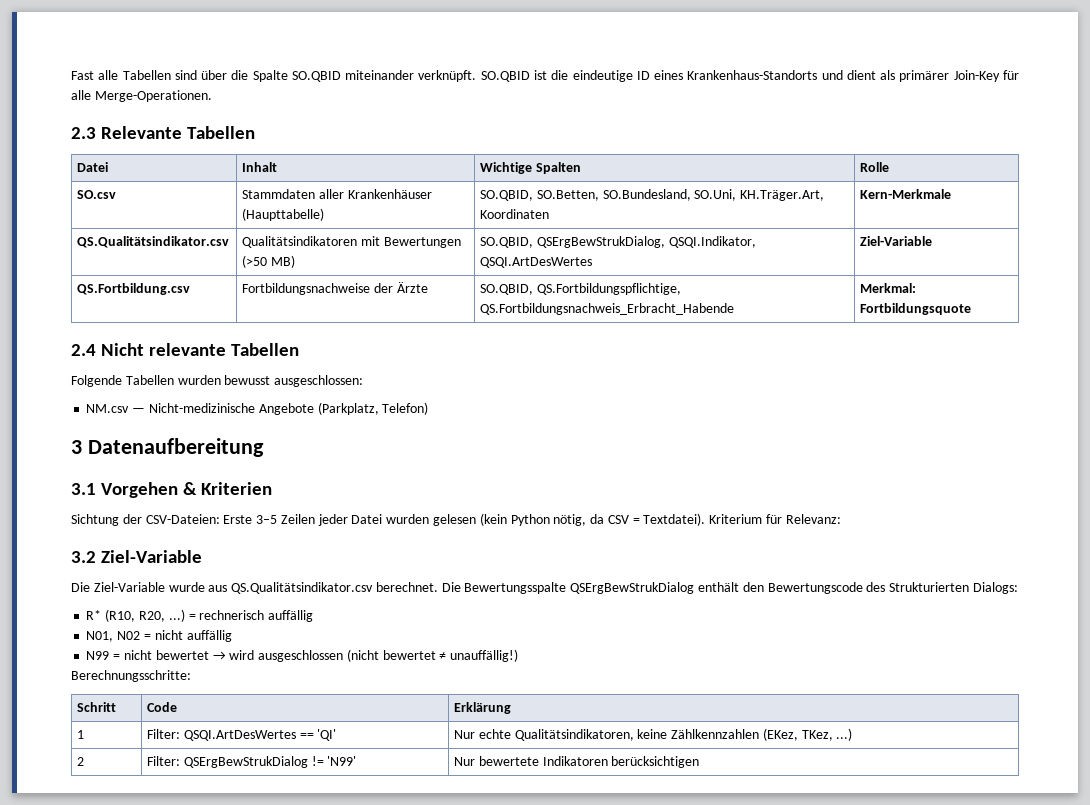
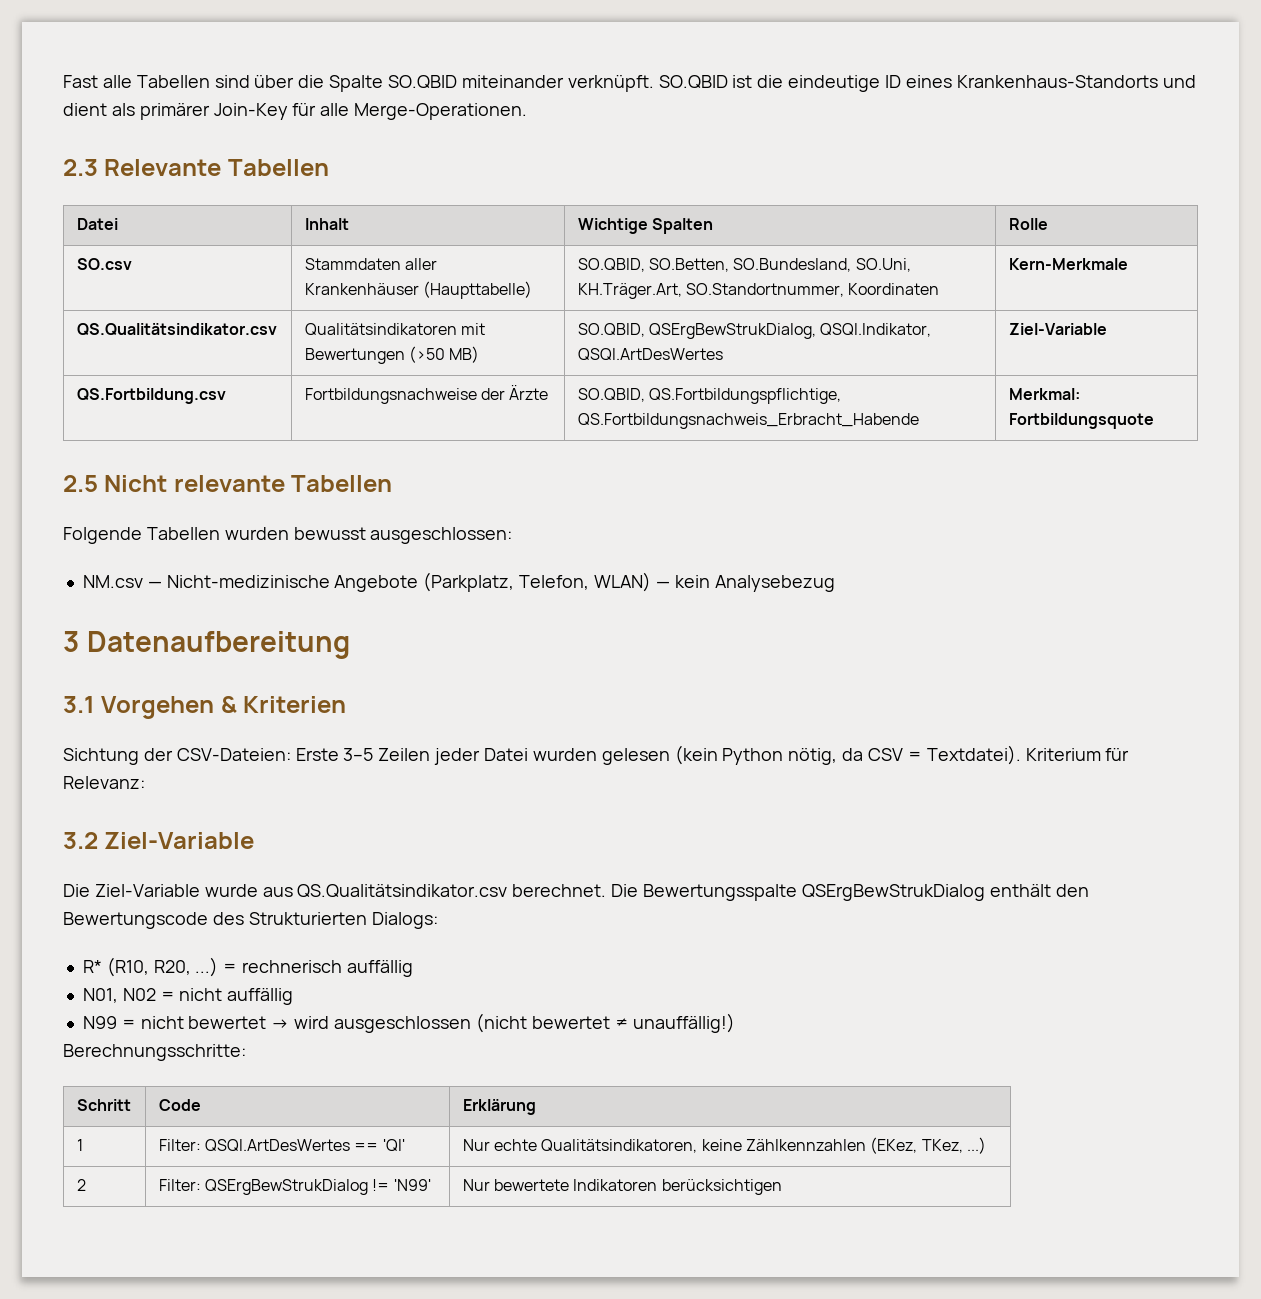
(825, 195) none -> [686,283,845,297] SO.Standortnummer,
[71,344,96,356] 2.4 -> [63,475,98,492] 2.5
[382,402,429,415] Telefon) -> [519,572,835,592] Telefon, WLAN) — kein Analysebezug

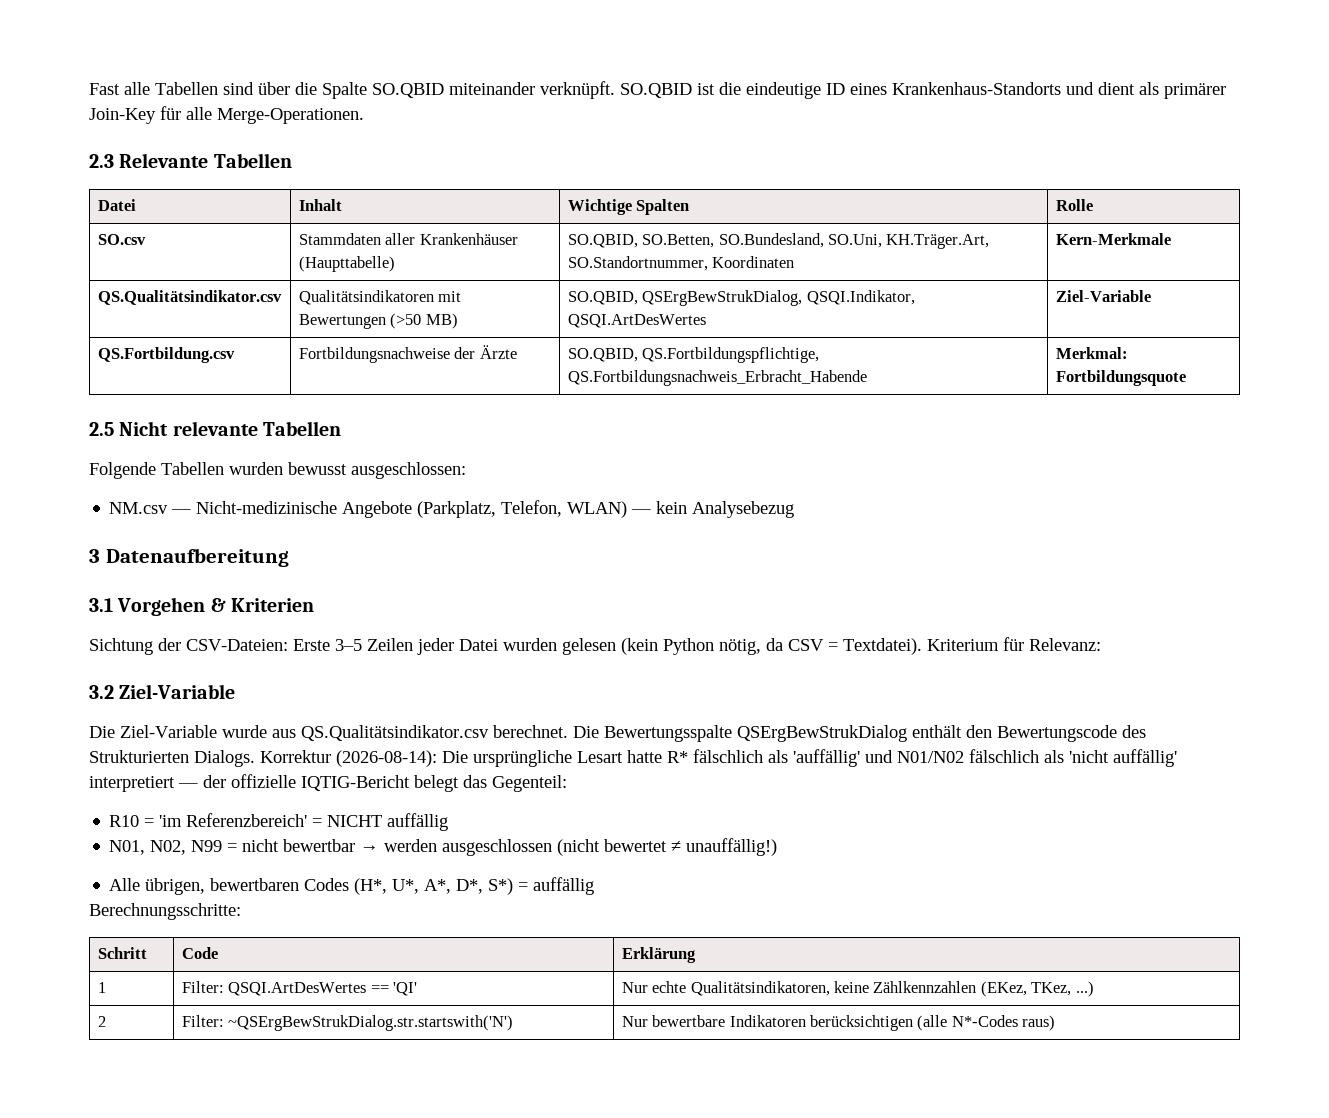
[371,912,438,929] [82,957,413,977] [82,988,294,1005] [82,1016,330,1029] Dialogs: // R* (R10, R20, ...) = rechnerisch auffällig // N01, N02 = nicht auffällig // N99 = nicht bewertet → wird -> [194,749,1177,767] [89,774,567,792] [109,813,449,831] [109,839,438,855] Dialogs. Korrektur (2026-08-14): Die ursprüngliche Lesart hatte R* fälschlich als 'auffällig' und N01/N02 fälschlich als 'nicht auffällig' interpretiert — der offizielle IQTIG-Bericht belegt das Gegenteil: // R10 = 'im Referenzbereich' = NICHT auffällig // N01, N02, N99 = nicht bewertbar → werden
(736, 1023) none -> [109,877,595,895] // Alle übrigen, bewertbaren Codes (H*, U*, A*, D*, S*) = auffällig
[205,1179,431,1195] [462,1179,570,1191] QSErgBewStrukDialog != 'N99' | Nur bewertete -> [228,1015,514,1031] [621,1015,726,1027] ~QSErgBewStrukDialog.str.startswith('N') | Nur bewertbare
(782, 1187) none -> [917,1015,1056,1031] (alle N*-Codes raus)

